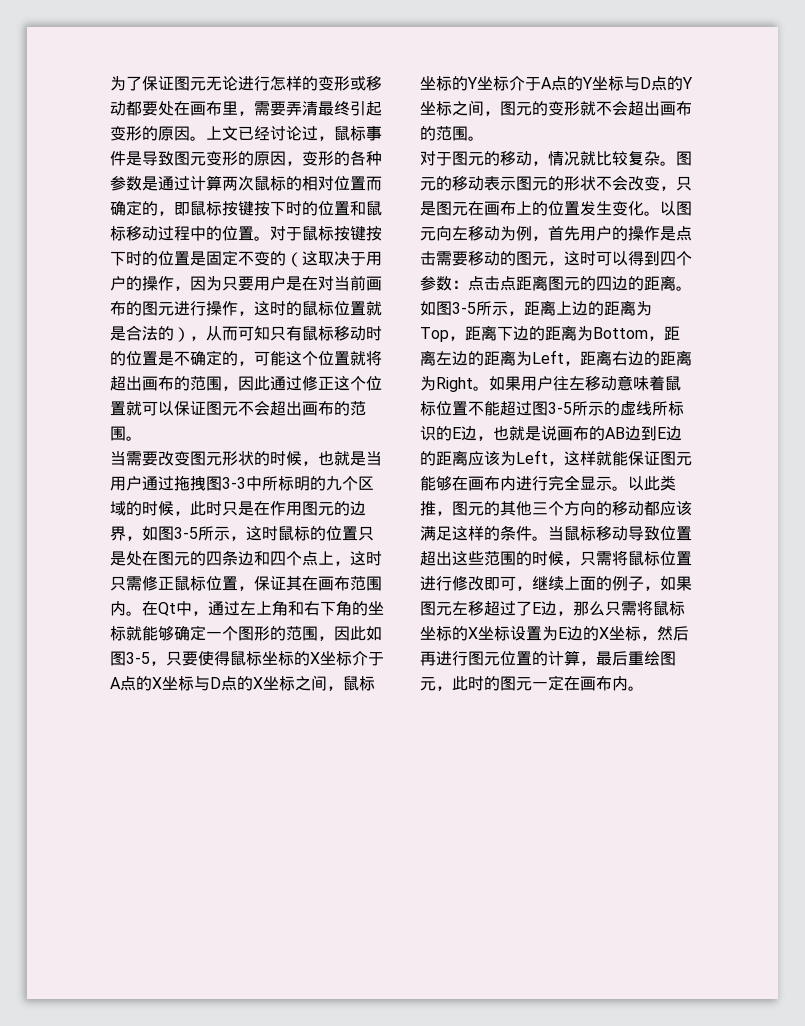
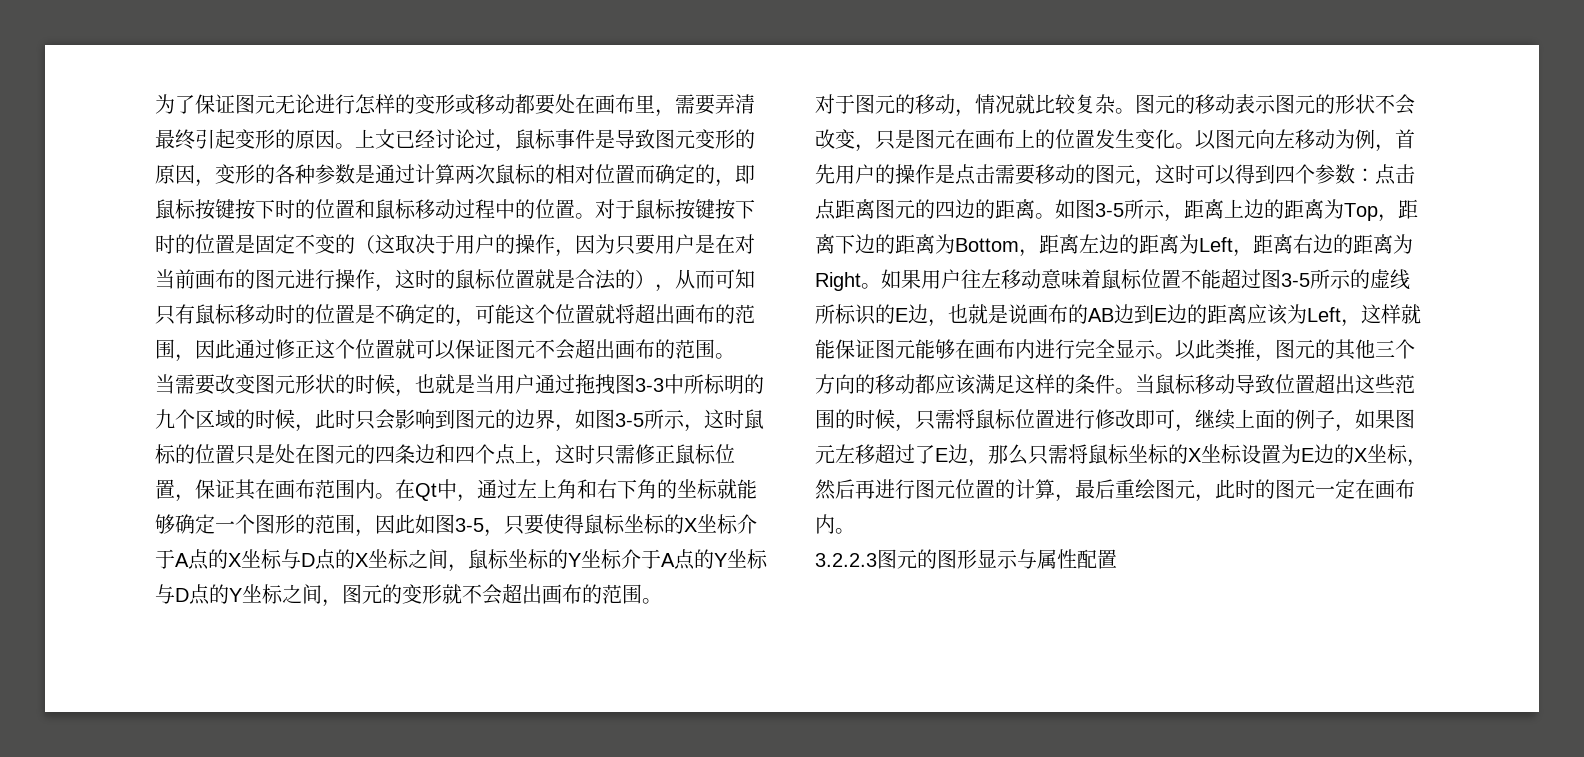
[238,501,302,516] 是在作用 -> [375,409,455,430] 会影响到
(644, 688) none -> [815,549,1117,569] // 3.2.2.3图元的图形显示与属性配置

